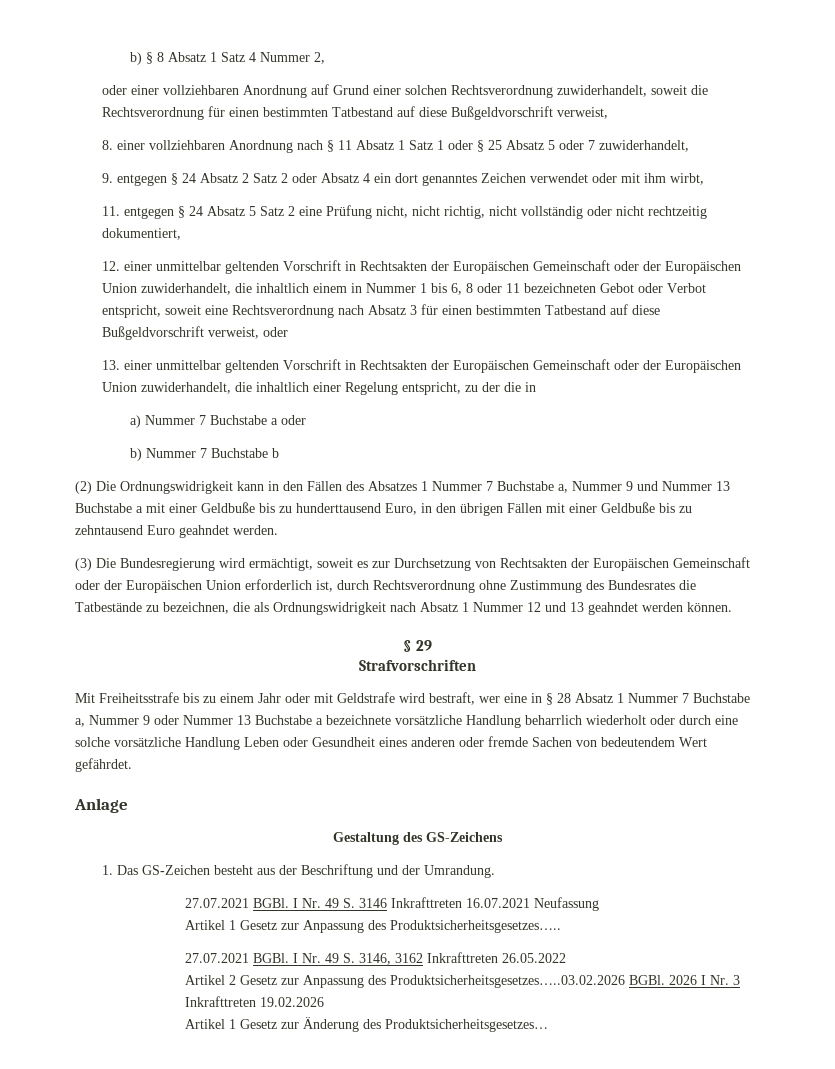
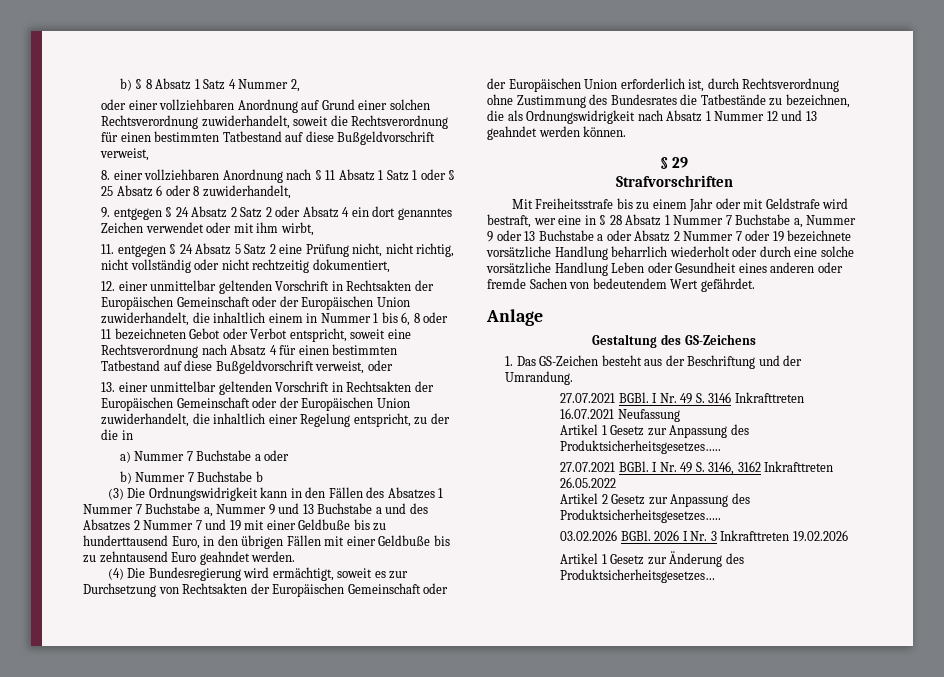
[548,140,596,150] 5 oder 7 -> [156,185,200,196] 6 oder 8
[410,305,418,315] 3 -> [269,345,277,355] 4
[75,481,92,494] (2) -> [107,488,124,500] (3)
[662,481,730,491] [75,503,143,513] Nummer 13 Buchstabe a -> [302,503,428,514] [83,519,241,531] 13 Buchstabe a und des Absatzes 2 Nummer 7 und 19
[75,558,92,571] (3) -> [107,568,124,580] (4)
[183,715,323,725] Nummer 13 Buchstabe a -> [524,230,784,242] 13 Buchstabe a oder Absatz 2 Nummer 7 oder 19
[389,975,625,988] Produktsicherheitsgesetzes…..03.02.2026 -> [560,509,722,523] [560,530,618,541] Produktsicherheitsgesetzes….. // 03.02.2026

